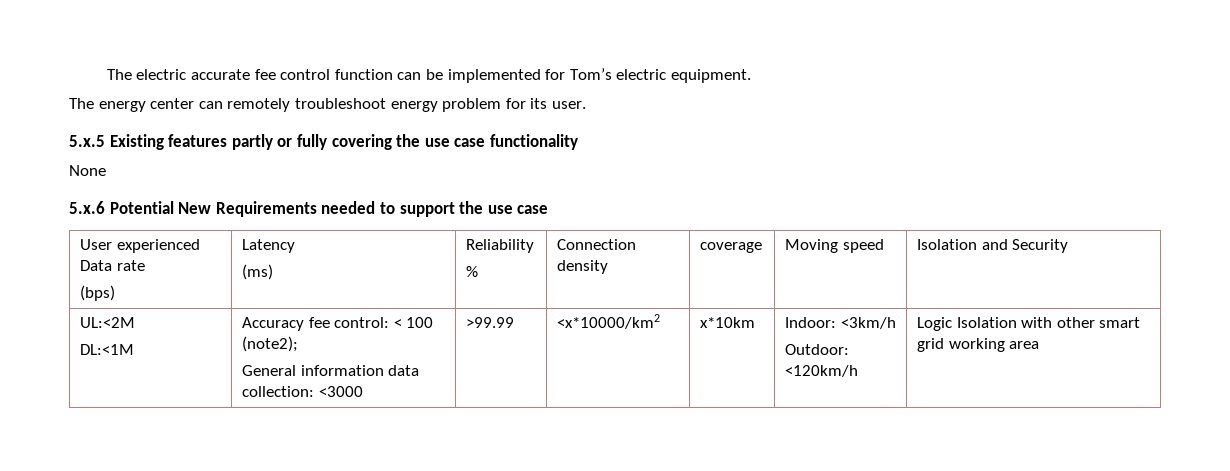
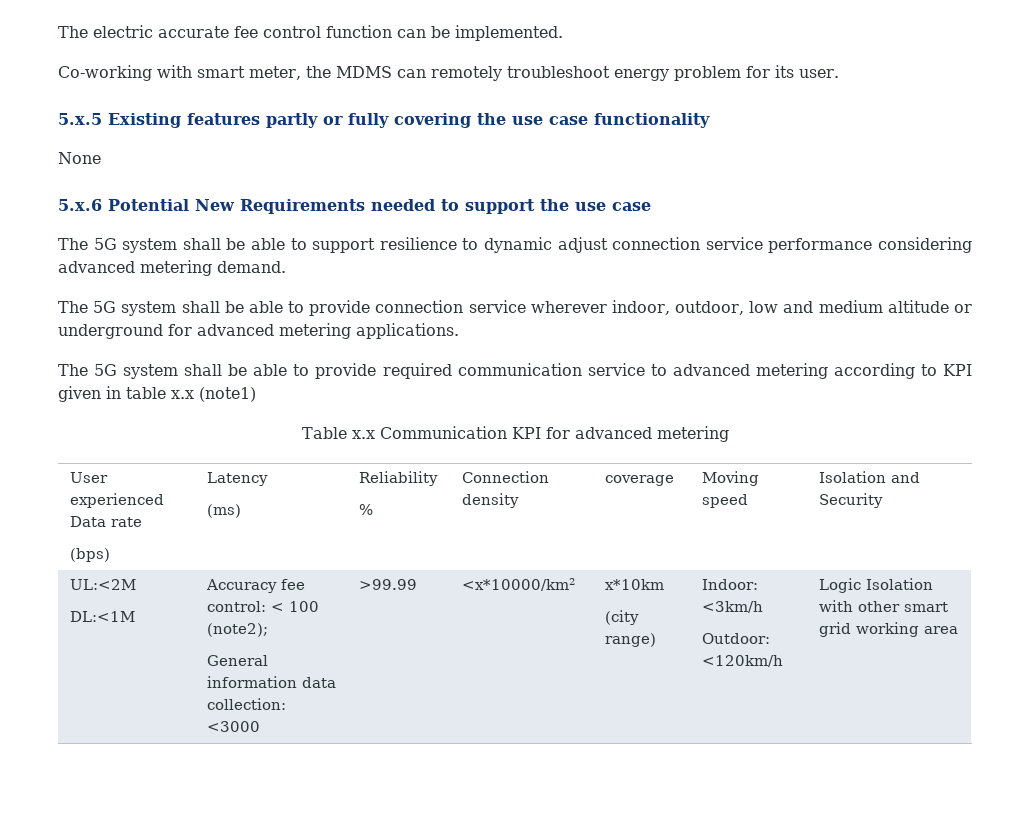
[447,68,751,83] [69,98,195,112] implemented for Tom’s electric equipment. // The energy center -> [455,25,563,41] [58,65,392,81] implemented. // Co-working with smart meter, the MDMS
(549, 209) none -> [58,237,973,253] [58,260,286,276] [58,300,972,316] [58,323,459,339] [58,363,972,379] [58,386,256,402] [301,426,729,442] // The 5G system shall be able to support resilience to dynamic adjust connection service performance considering advanced metering demand. // The 5G system shall be able to provide connection service wherever indoor, outdoor, low and medium altitude or underground for advanced metering applications. // The 5G system shall be able to provide required communication service to advanced metering according to KPI given in table x.x (note1) // Table x.x Communication KPI for advanced metering
(756, 322) none -> [604,610,639,625] [604,633,656,647] // (city range)

